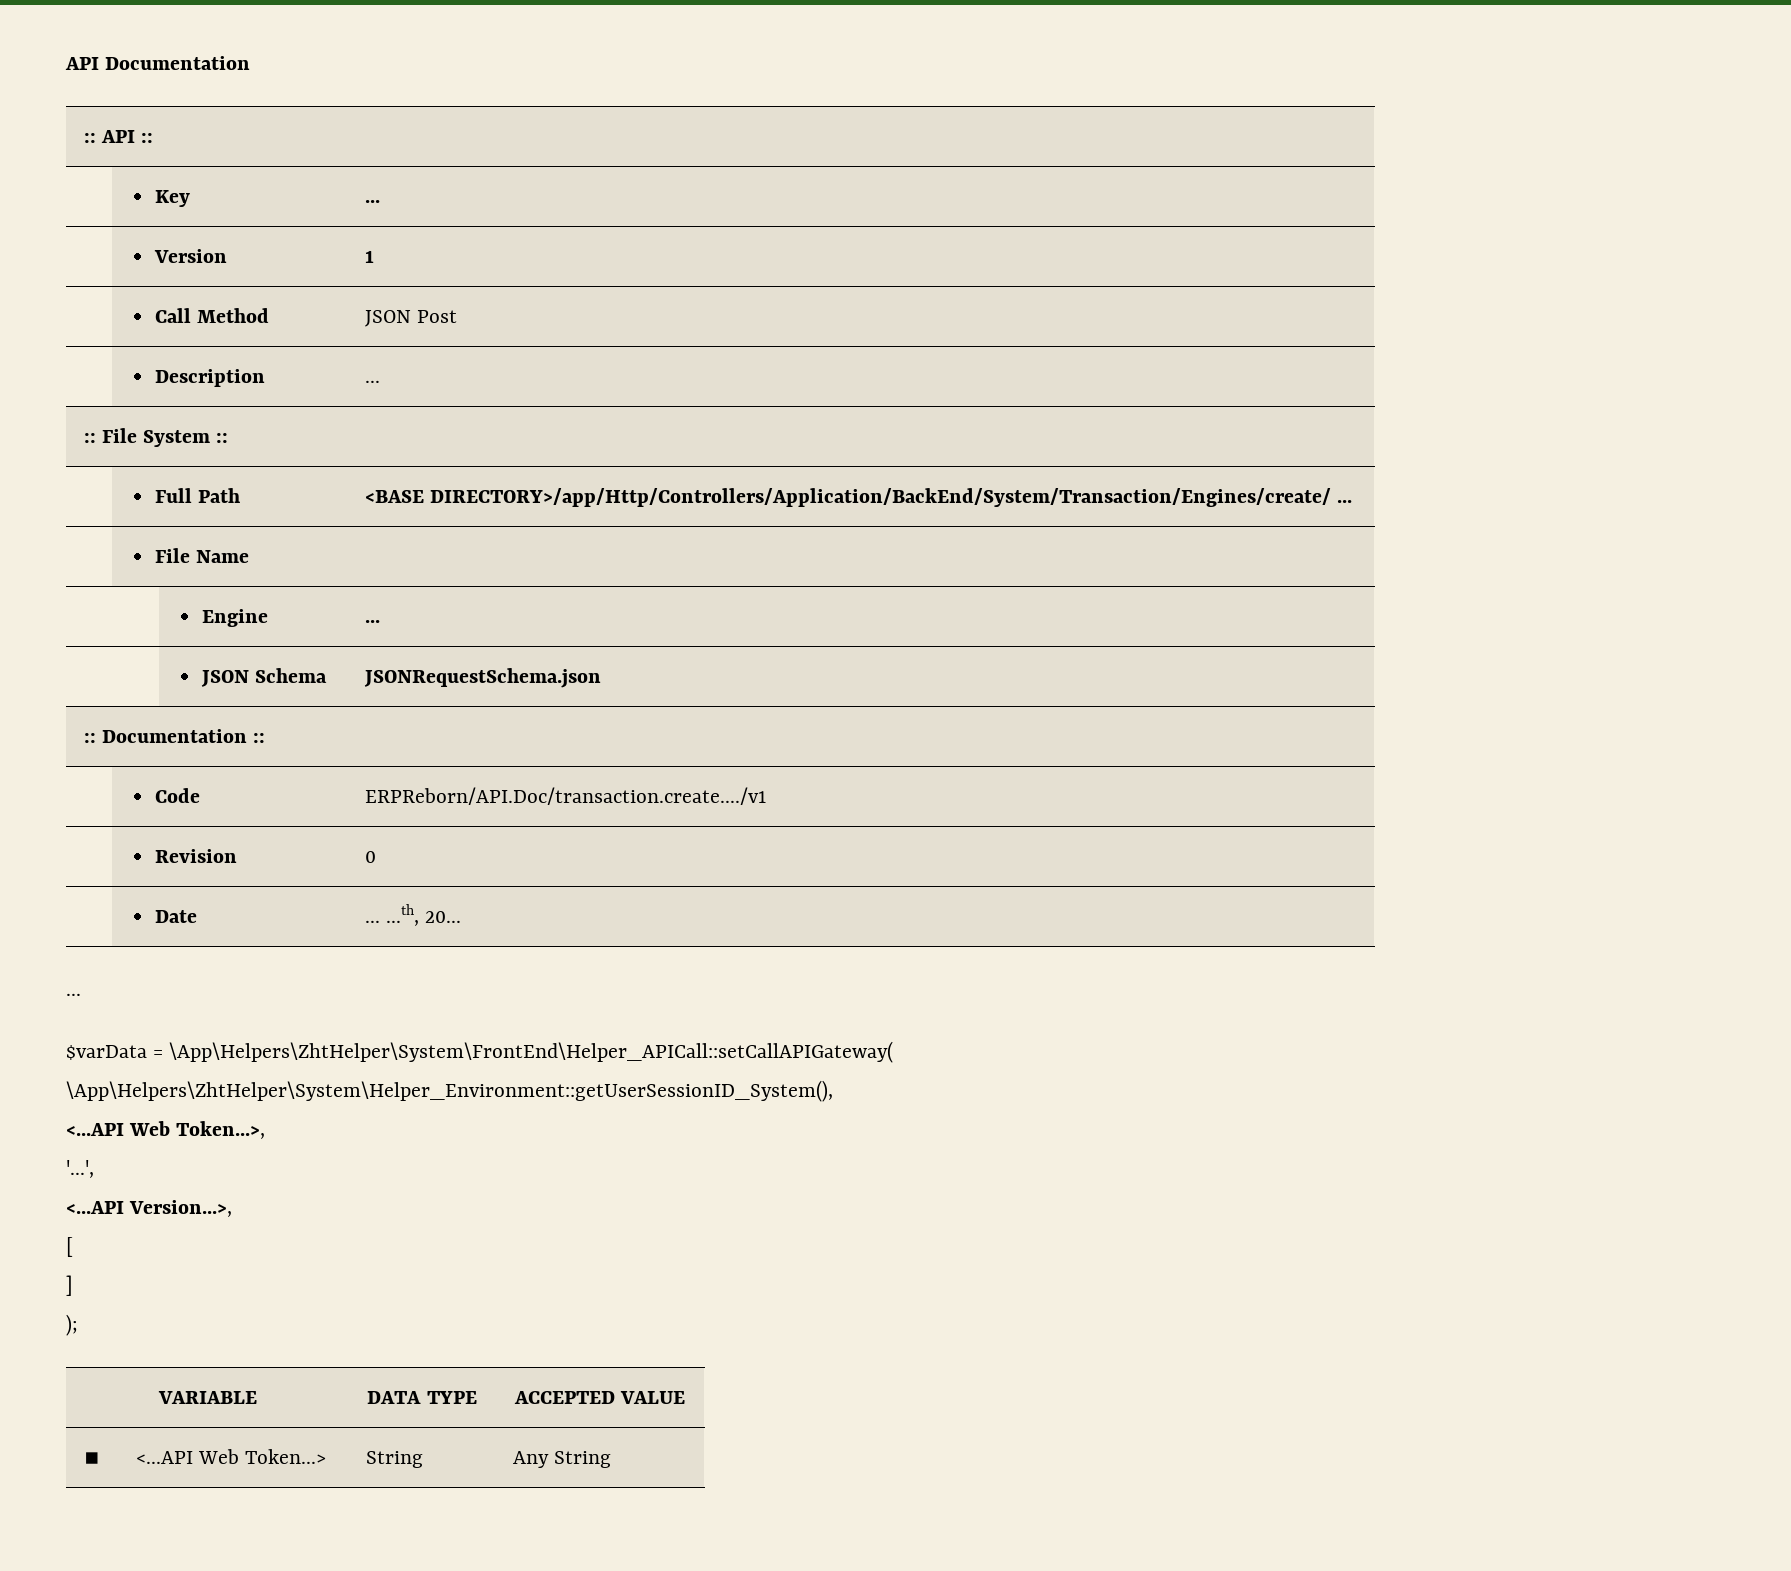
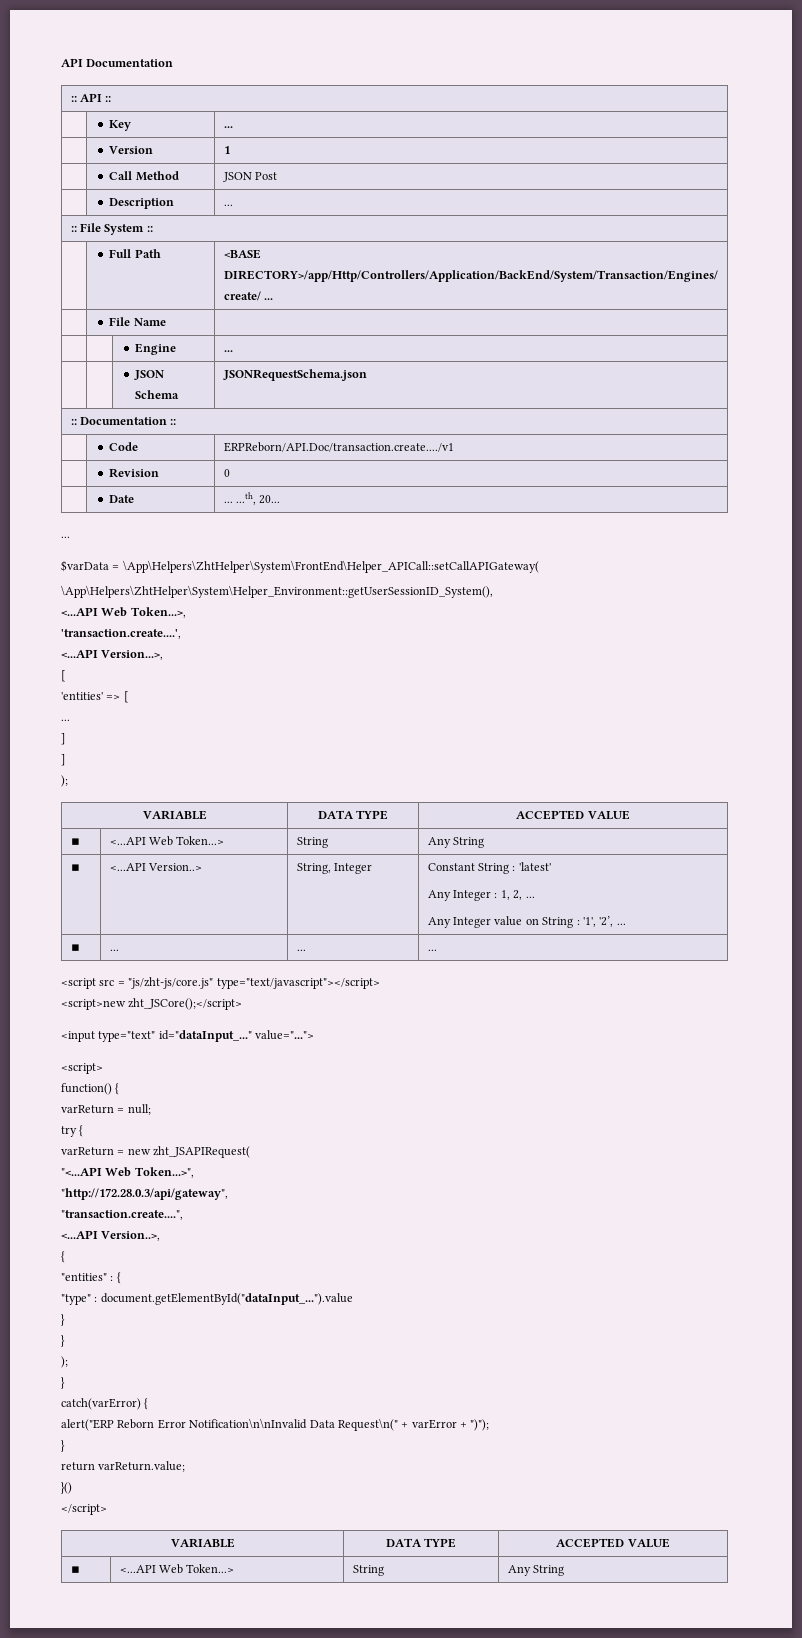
[66,1160,94,1178] '...', -> [61,629,181,639] 'transaction.create....',
(73, 1247) none -> [61,691,129,703] [61,719,70,721] [61,733,65,745] // 'entities' => [ // ... // ]
(611, 1459) none -> [70,864,80,871] [109,863,203,871] [296,863,373,874] [427,862,551,874] [427,890,535,901] [427,916,626,928] [70,944,80,951] [109,949,119,951] [296,949,306,951] [427,949,437,951] [61,977,380,989] [61,998,243,1010] [61,1030,315,1042] [61,1063,103,1074] [61,1083,120,1095] [61,1104,151,1115] [61,1125,84,1137] [61,1146,251,1158] [61,1167,194,1178] [61,1188,228,1200] [61,1210,183,1220] [61,1230,161,1241] [61,1251,65,1263] [61,1272,121,1284] [61,1293,353,1305] [61,1314,65,1326] [61,1335,65,1347] [61,1356,68,1368] [61,1377,65,1389] [61,1398,149,1410] [61,1418,490,1431] [61,1440,65,1452] [61,1461,186,1472] [61,1482,72,1494] [61,1504,107,1515] [170,1538,235,1548] [385,1538,457,1548] [556,1538,670,1548] [70,1566,80,1573] [119,1564,235,1574] [352,1565,384,1576] [507,1565,565,1576] // ▪ | <...API Version..> | String, Integer | Constant String : 'latest' // Any Integer : 1, 2, ... // Any Integer value on String : '1', '2’, ... // ▪ | ... | ... | ... // <script src = "js/zht-js/core.js" type="text/javascript"></script> // <script>new zht_JSCore();</script> // <input type="text" id="dataInput_..." value="..."> // <script> // function() { // varReturn = null; // try { // varReturn = new zht_JSAPIRequest( // "<...API Web Token...>", // "http://172.28.0.3/api/gateway", // "transaction.create....", // <...API Version..>, // { // "entities" : { // "type" : document.getElementById("dataInput_...").value // } // } // ); // } // catch(varError) { // alert("ERP Reborn Error Notification\n\nInvalid Data Request\n(" + varError + ")"); // } // return varReturn.value; // }() // </script> // VARIABLE | DATA TYPE | ACCEPTED VALUE // ▪ | <...API Web Token...> | String | Any String

